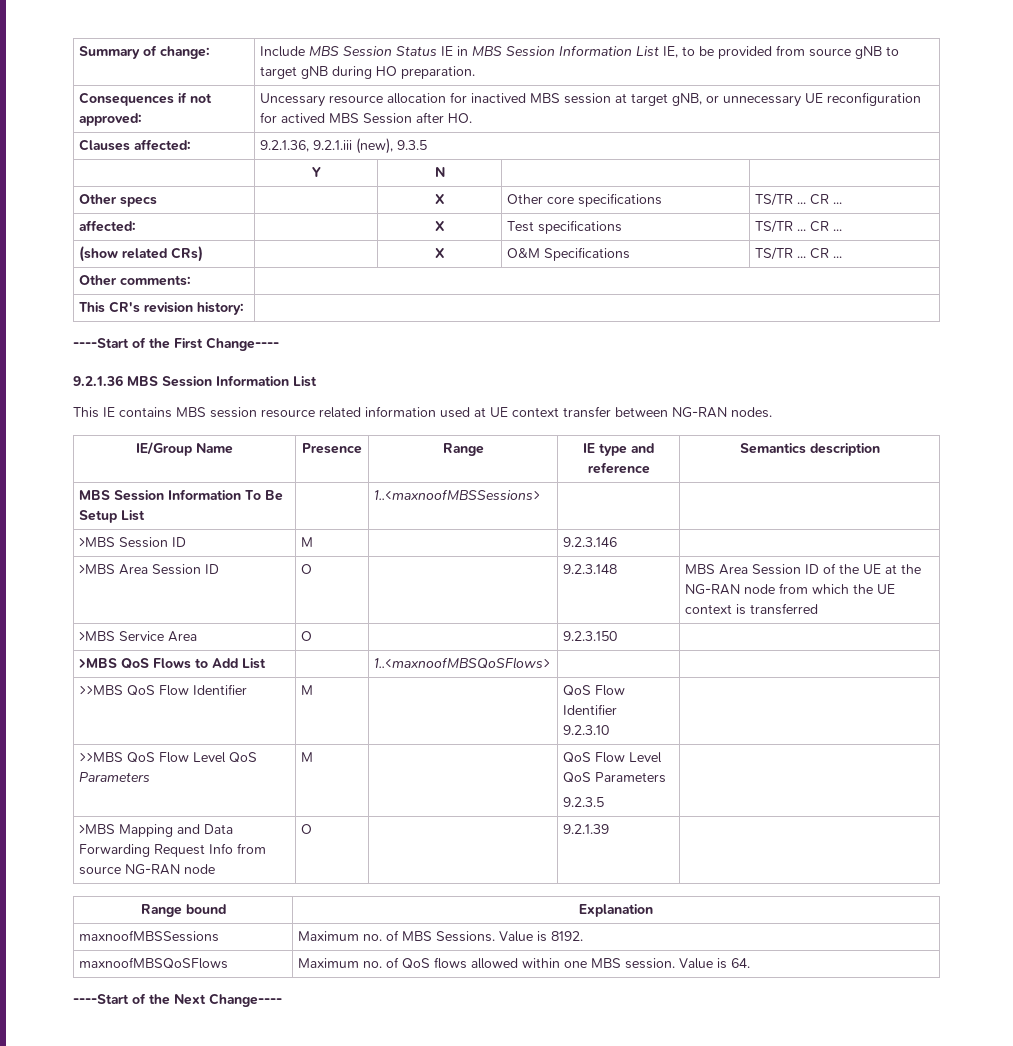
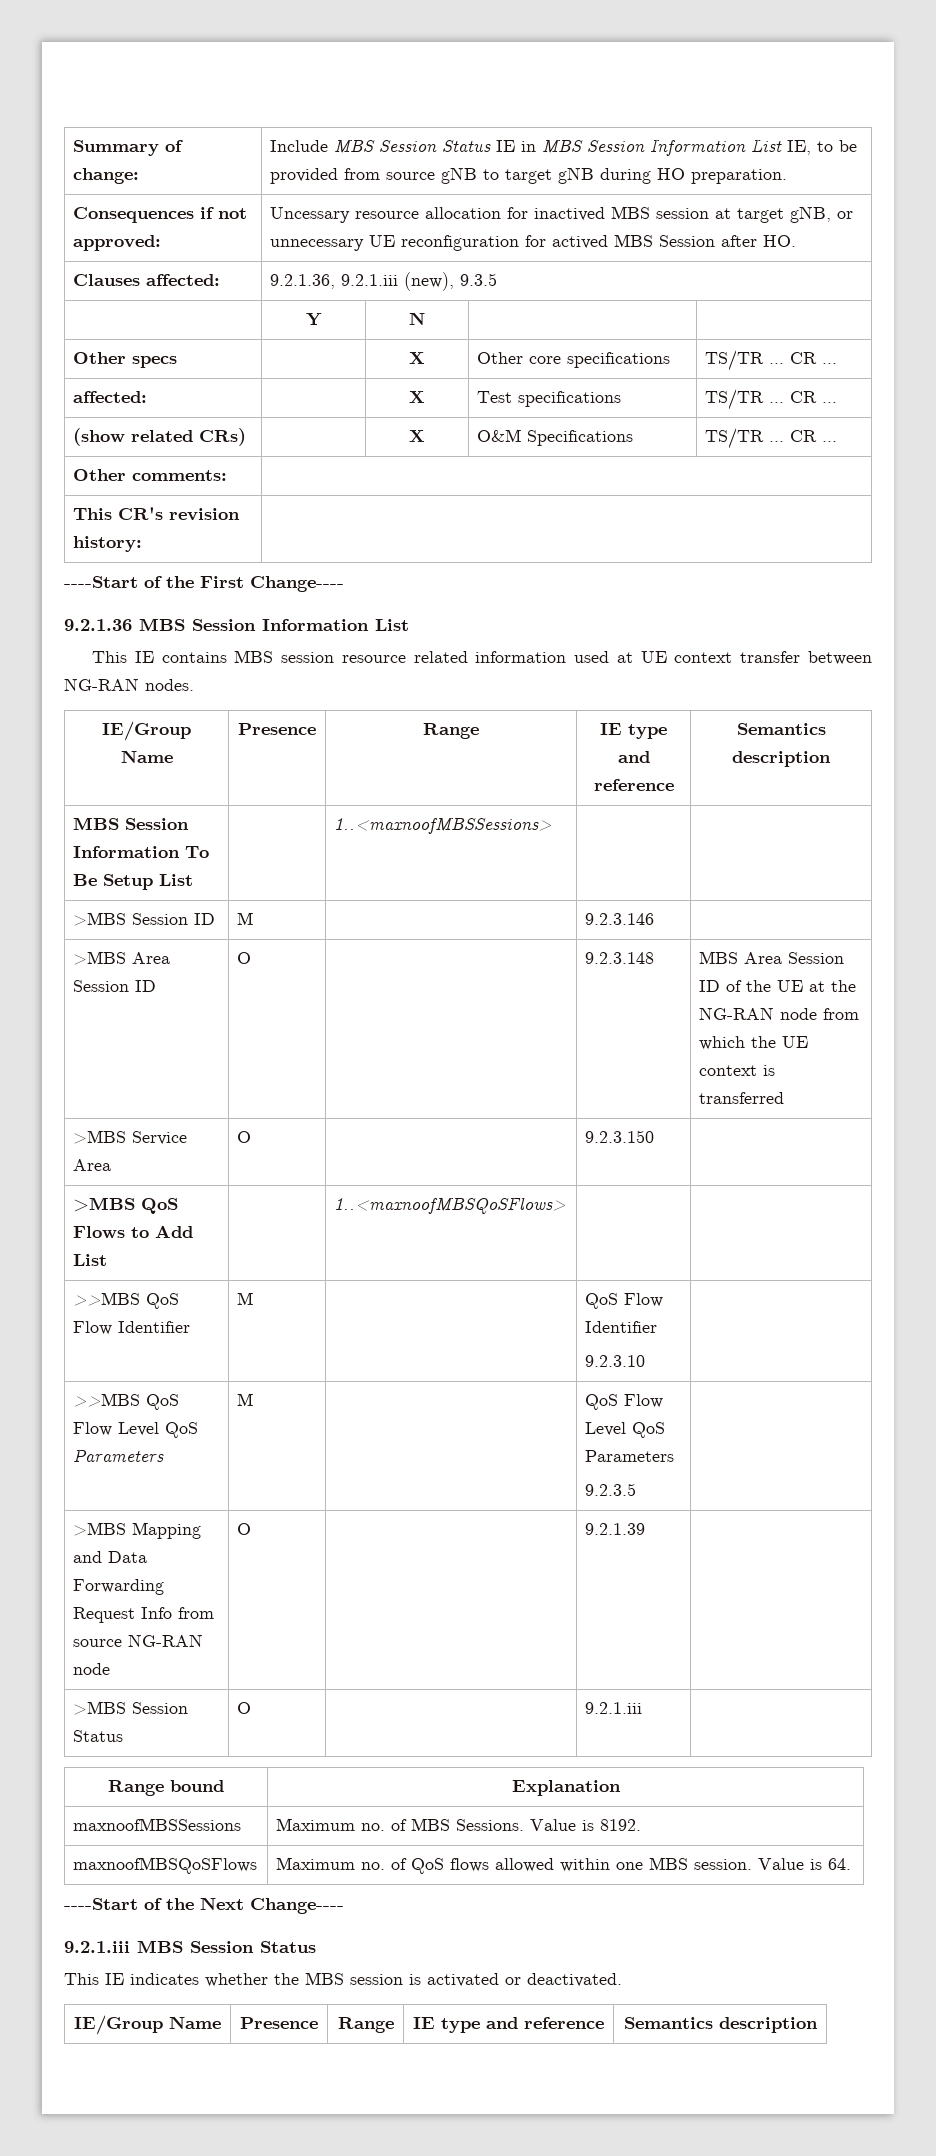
(610, 829) none -> [73,1701,189,1715] [73,1730,124,1742] [237,1702,252,1714] [585,1702,643,1714] // >MBS Session Status | O | | 9.2.1.iii |
(282, 1000) none -> [64,1940,316,1953] [64,1972,622,1987] [74,2015,221,2035] [240,2017,318,2029] [337,2017,394,2033] [413,2017,604,2033] [623,2017,818,2033] // 9.2.1.iii MBS Session Status // This IE indicates whether the MBS session is activated or deactivated. // IE/Group Name | Presence | Range | IE type and reference | Semantics description

